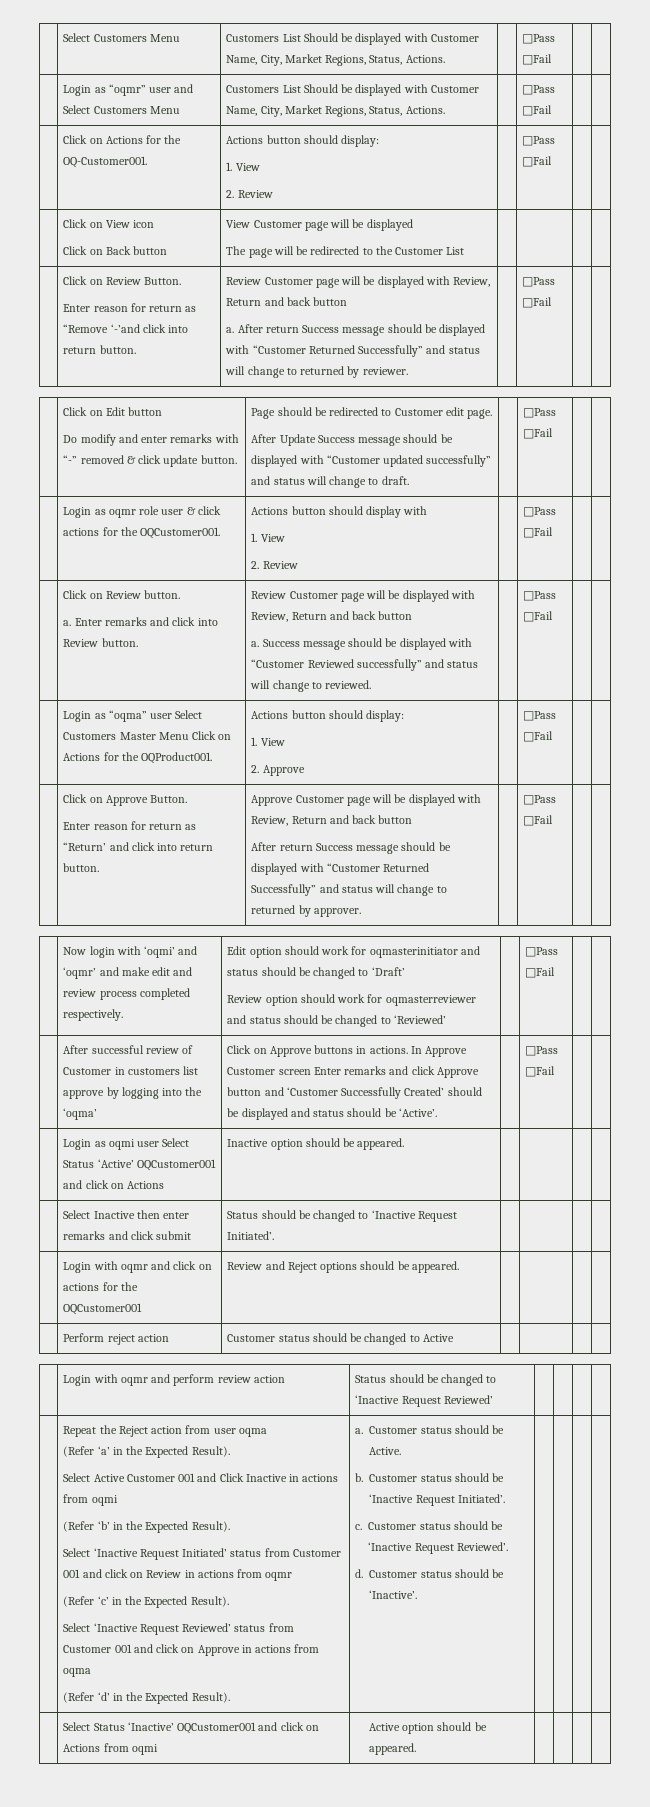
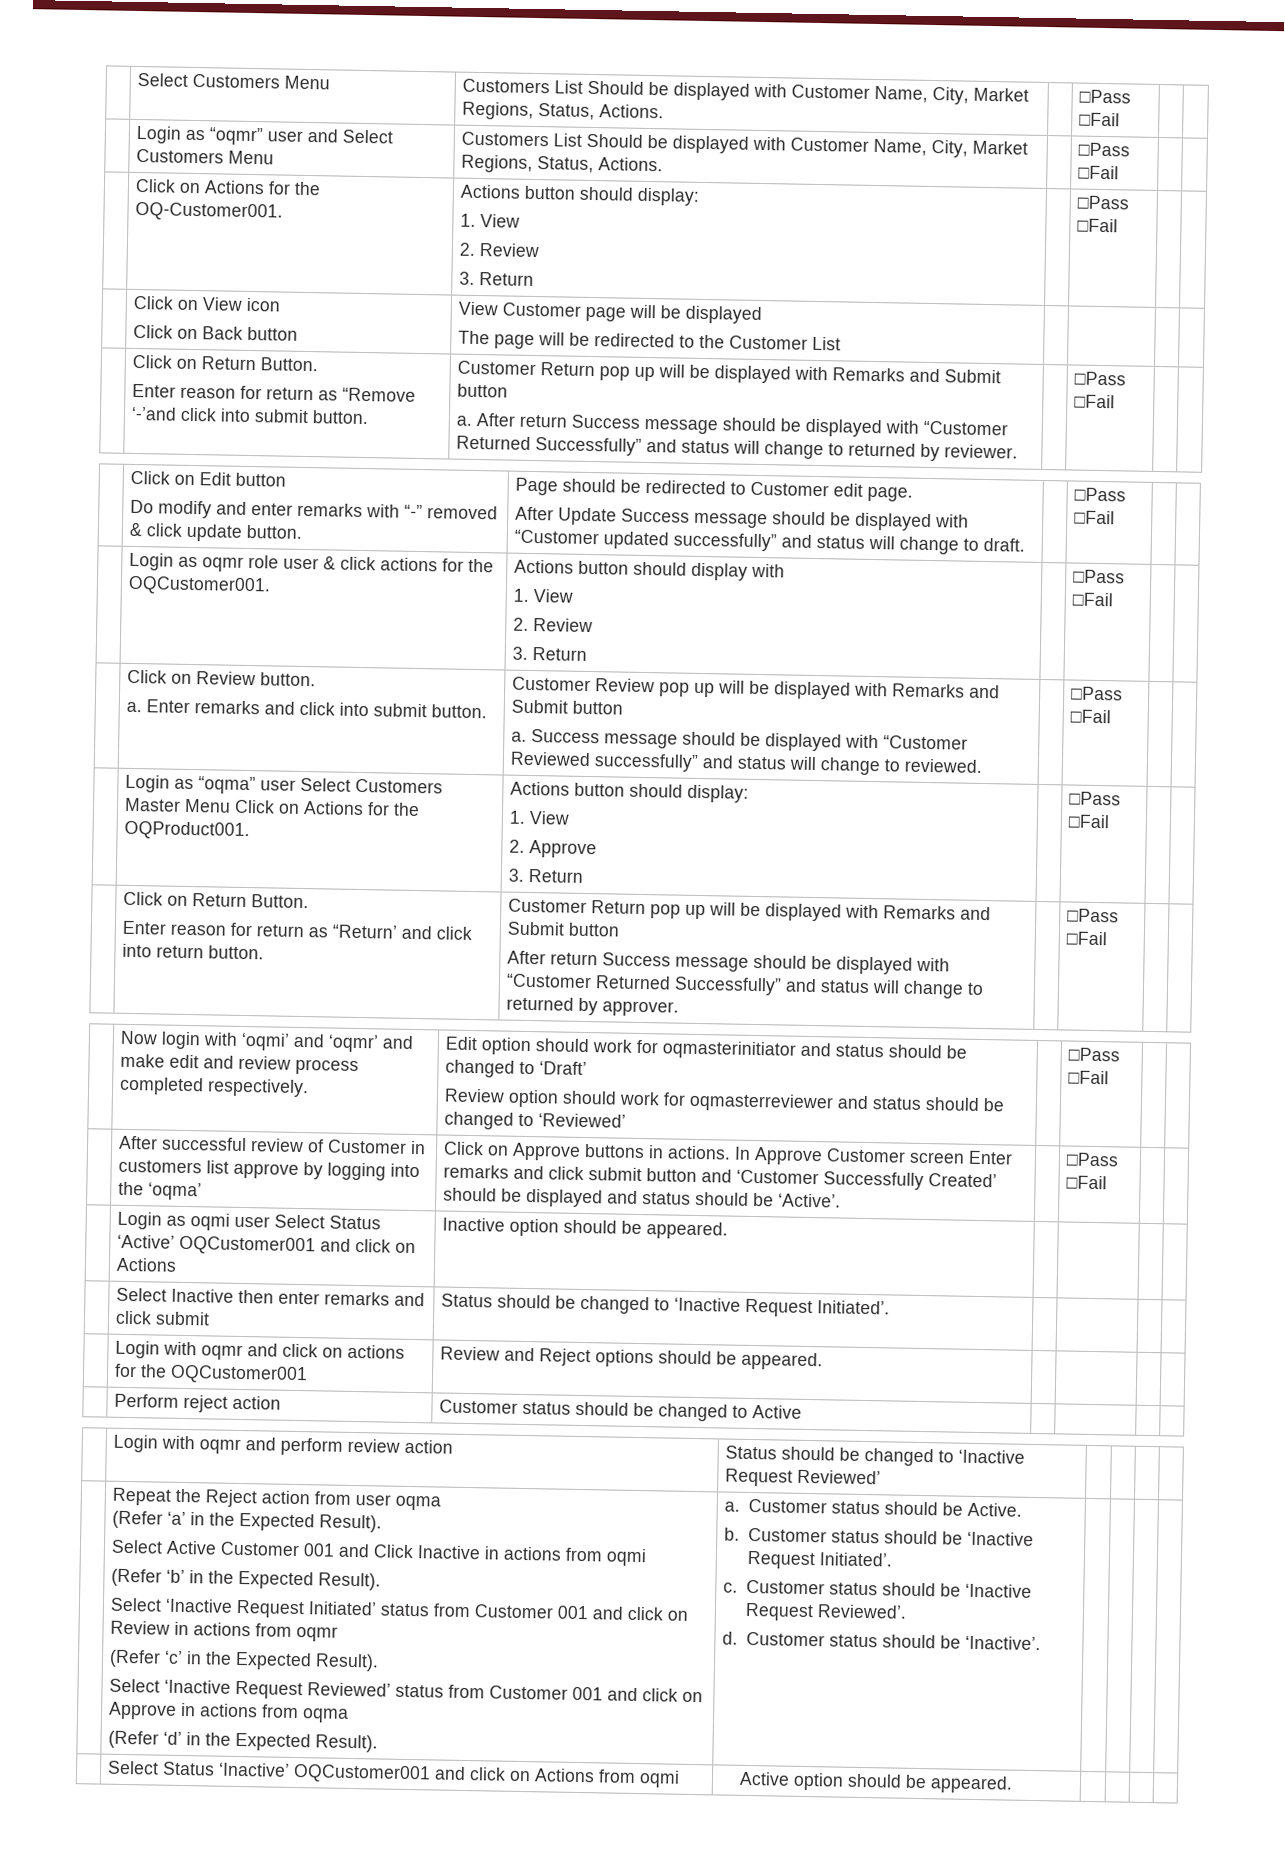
(273, 194) none -> [458,271,534,286] // 3. Return
[105,277,141,285] Review -> [200,356,256,371] Return
[63,345,136,354] [226,276,491,288] [226,297,311,306] return button. | Review Customer page will be displayed with Review, Return and back -> [253,409,369,425] [456,360,1001,384] submit button. | Customer Return pop up will be displayed with Remarks and Submit
(298, 565) none -> [511,646,587,661] // 3. Return
[63,638,138,647] [251,590,475,602] [251,611,377,622] Review button. | Review Customer page will be displayed with Review, Return and back -> [372,703,487,719] [511,676,1000,700] [510,699,568,714] submit button. | Customer Review pop up will be displayed with Remarks and Submit
[523,711,557,721] [523,731,554,742] [63,794,148,806] | | □Pass □Fail | | // | Click on Approve -> [507,868,583,883] [1068,791,1121,806] [1067,814,1110,829] [122,891,247,908] // 3. Return | | □Pass □Fail | | // | Click on Return
[251,794,481,806] [251,815,377,826] Approve Customer page will be displayed with Review, Return and back -> [507,898,991,922] [506,921,565,936] Customer Return pop up will be displayed with Remarks and Submit
[436,1067,479,1078] Approve -> [587,1167,642,1182] submit

